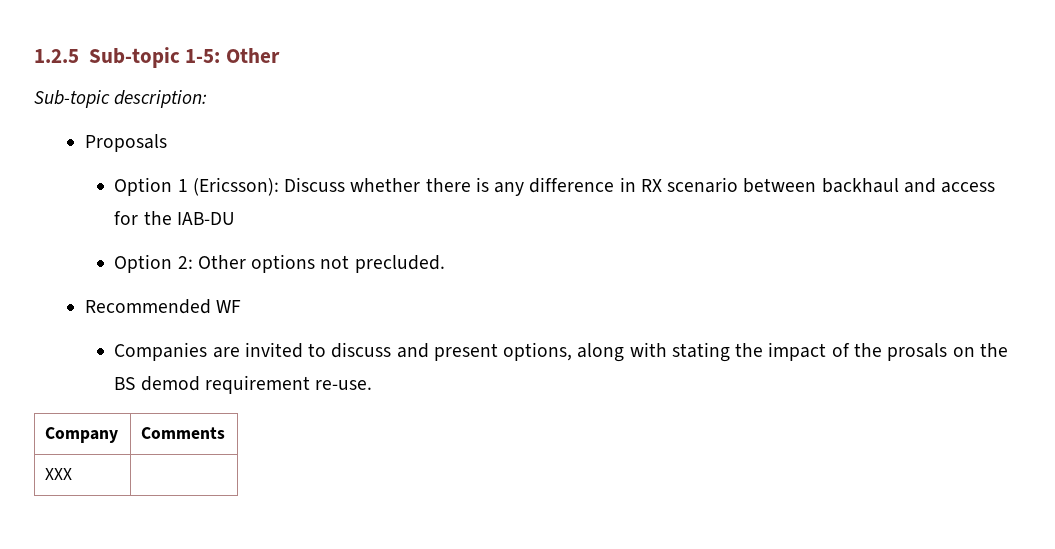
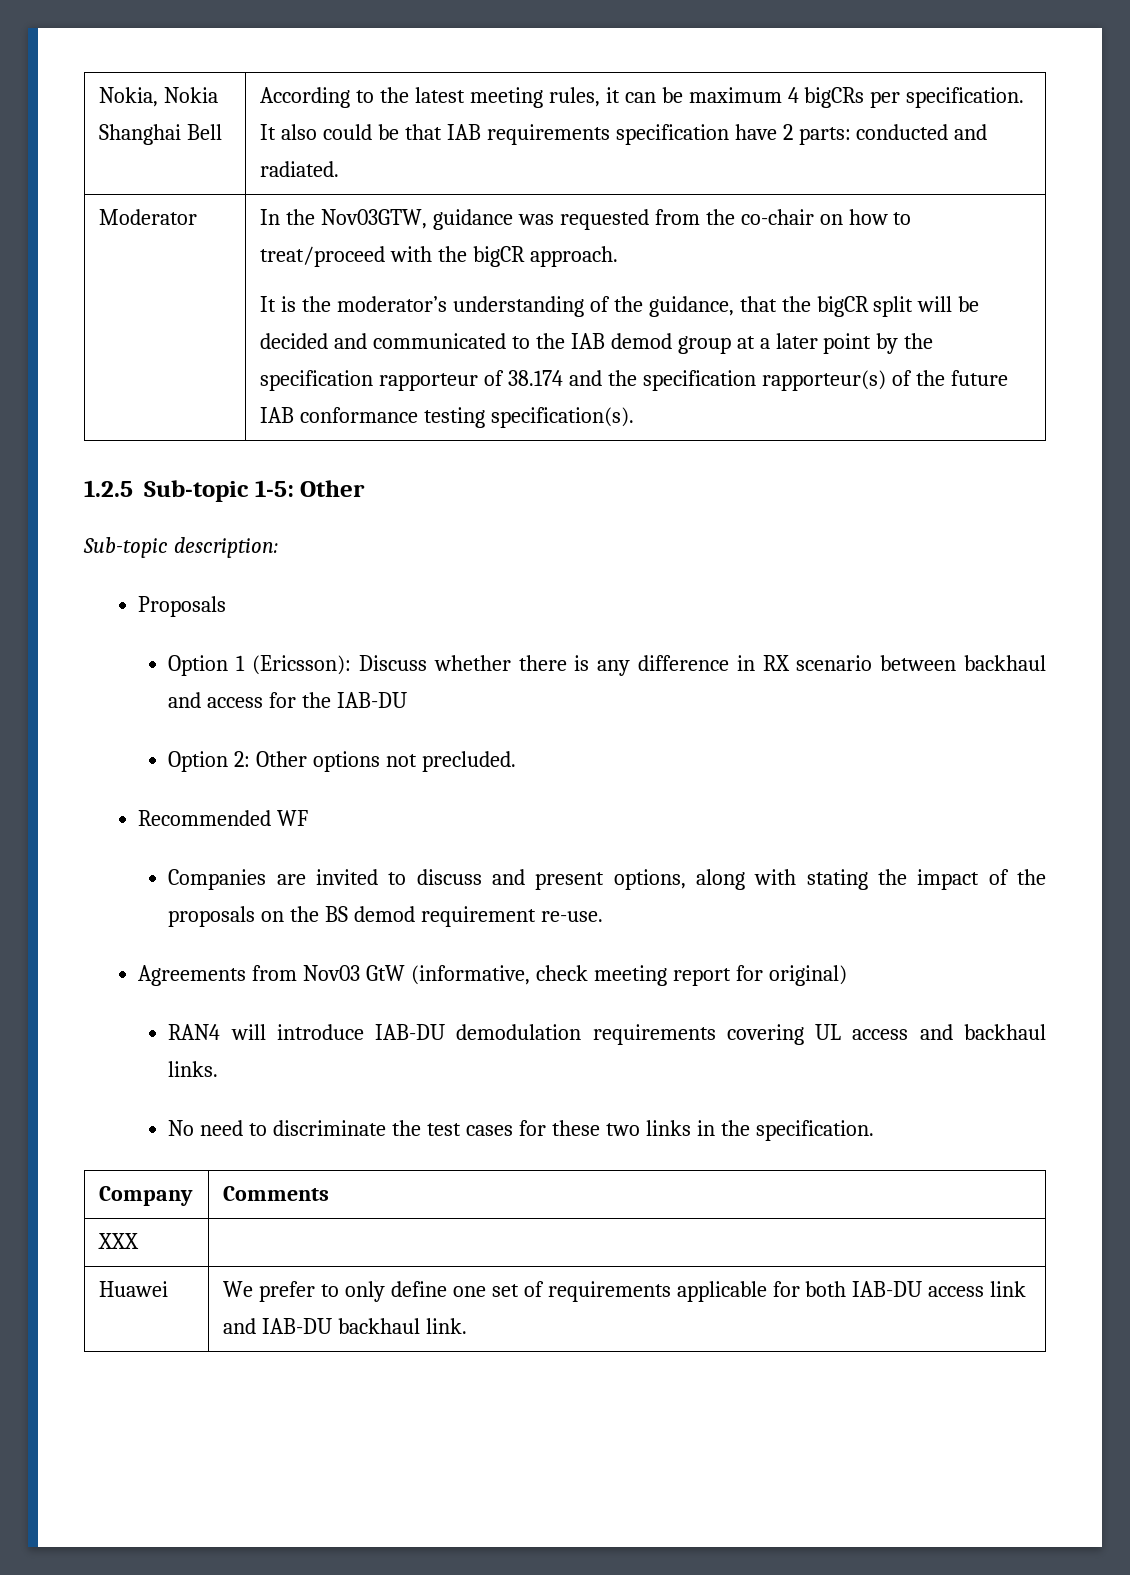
(34, 56) none -> [99,87,219,107] [99,124,223,145] [260,87,1025,108] [260,124,988,145] [260,161,340,177] [99,209,198,225] [260,209,912,230] [260,246,618,267] [260,296,980,317] [260,333,934,354] [260,370,1008,391] [260,407,634,428] Nokia, Nokia Shanghai Bell | According to the latest meeting rules, it can be maximum 4 bigCRs per specification. It also could be that IAB requirements specification have 2 parts: conducted and radiated. // Moderator | In the Nov03GTW, guidance was requested from the co-chair on how to treat/proceed with the bigCR approach. // It is the moderator’s understanding of the guidance, that the bigCR split will be decided and communicated to the IAB demod group at a later point by the specification rapporteur of 38.174 and the specification rapporteur(s) of the future IAB conformance testing specification(s). //
[887,343,948,361] prosals -> [168,906,256,927] proposals
[45,427,119,443] [141,427,226,439] [45,468,73,480] // Company | Comments // XXX | -> [138,965,847,986] [168,1024,1046,1045] [168,1061,219,1077] [168,1120,874,1141] [99,1186,194,1206] [223,1186,330,1201] [98,1233,140,1249] [99,1281,169,1297] [223,1281,1027,1302] [223,1318,467,1334] // Agreements from Nov03 GtW (informative, check meeting report for original) // RAN4 will introduce IAB-DU demodulation requirements covering UL access and backhaul links. // No need to discriminate the test cases for these two links in the specification. // Company | Comments // XXX | // Huawei | We prefer to only define one set of requirements applicable for both IAB-DU access link and IAB-DU backhaul link.

